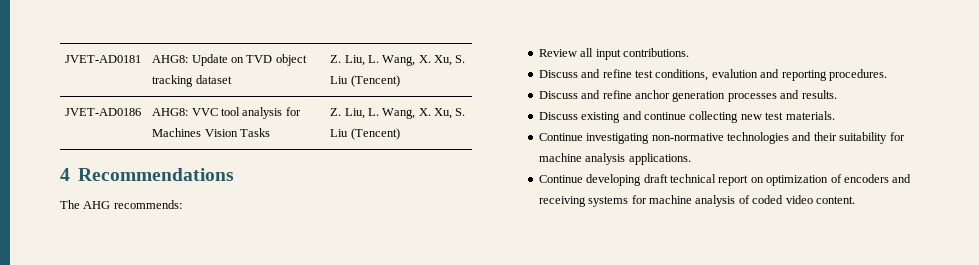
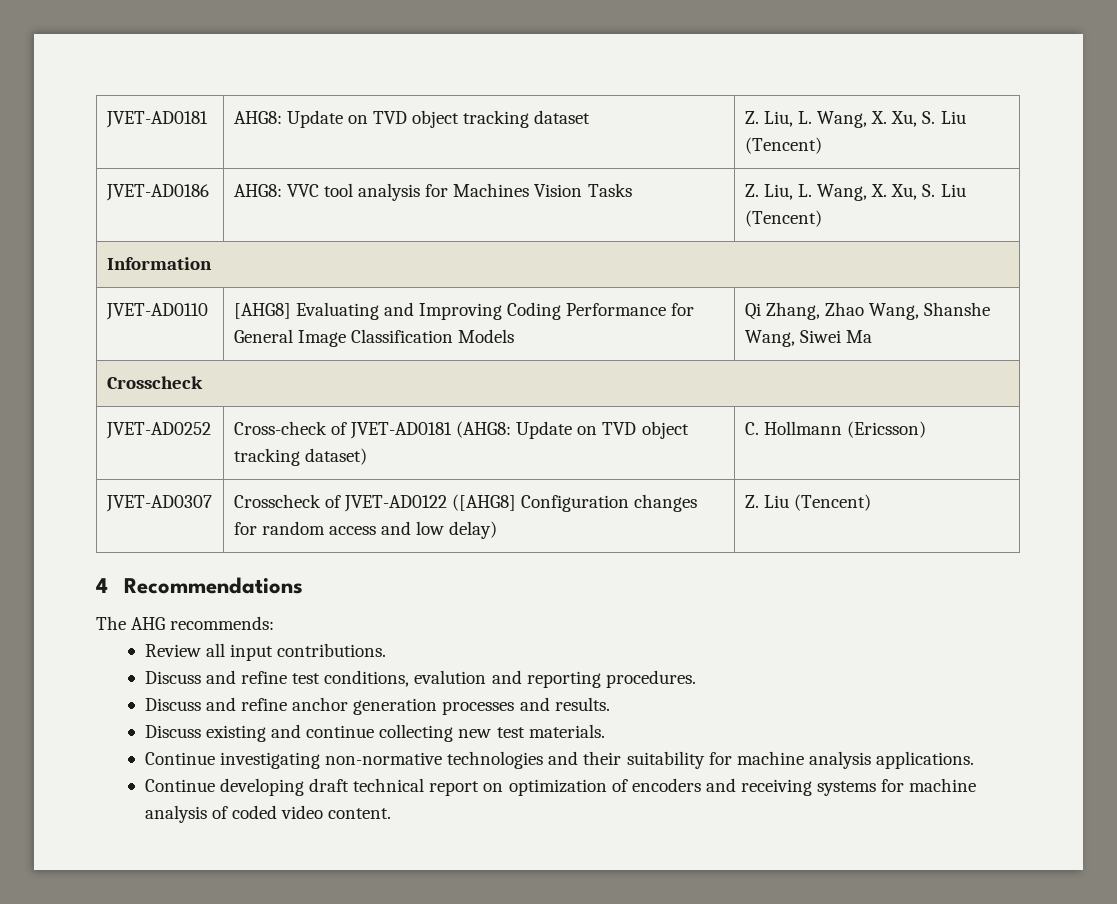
(400, 134) none -> [106,257,212,270] [105,303,208,320] [233,302,695,320] [233,329,515,347] [744,302,991,320] [744,330,872,347] [106,376,203,389] [105,422,211,439] [233,421,689,439] [233,448,367,466] [744,421,926,438] [105,495,212,512] [233,494,698,512] [233,521,498,539] [744,494,871,511] // Information // JVET-AD0110 | [AHG8] Evaluating and Improving Coding Performance for General Image Classification Models | Qi Zhang, Zhao Wang, Shanshe Wang, Siwei Ma // Crosscheck // JVET-AD0252 | Cross-check of JVET-AD0181 (AHG8: Update on TVD object tracking dataset) | C. Hollmann (Ericsson) // JVET-AD0307 | Crosscheck of JVET-AD0122 ([AHG8] Configuration changes for random access and low delay) | Z. Liu (Tencent)

